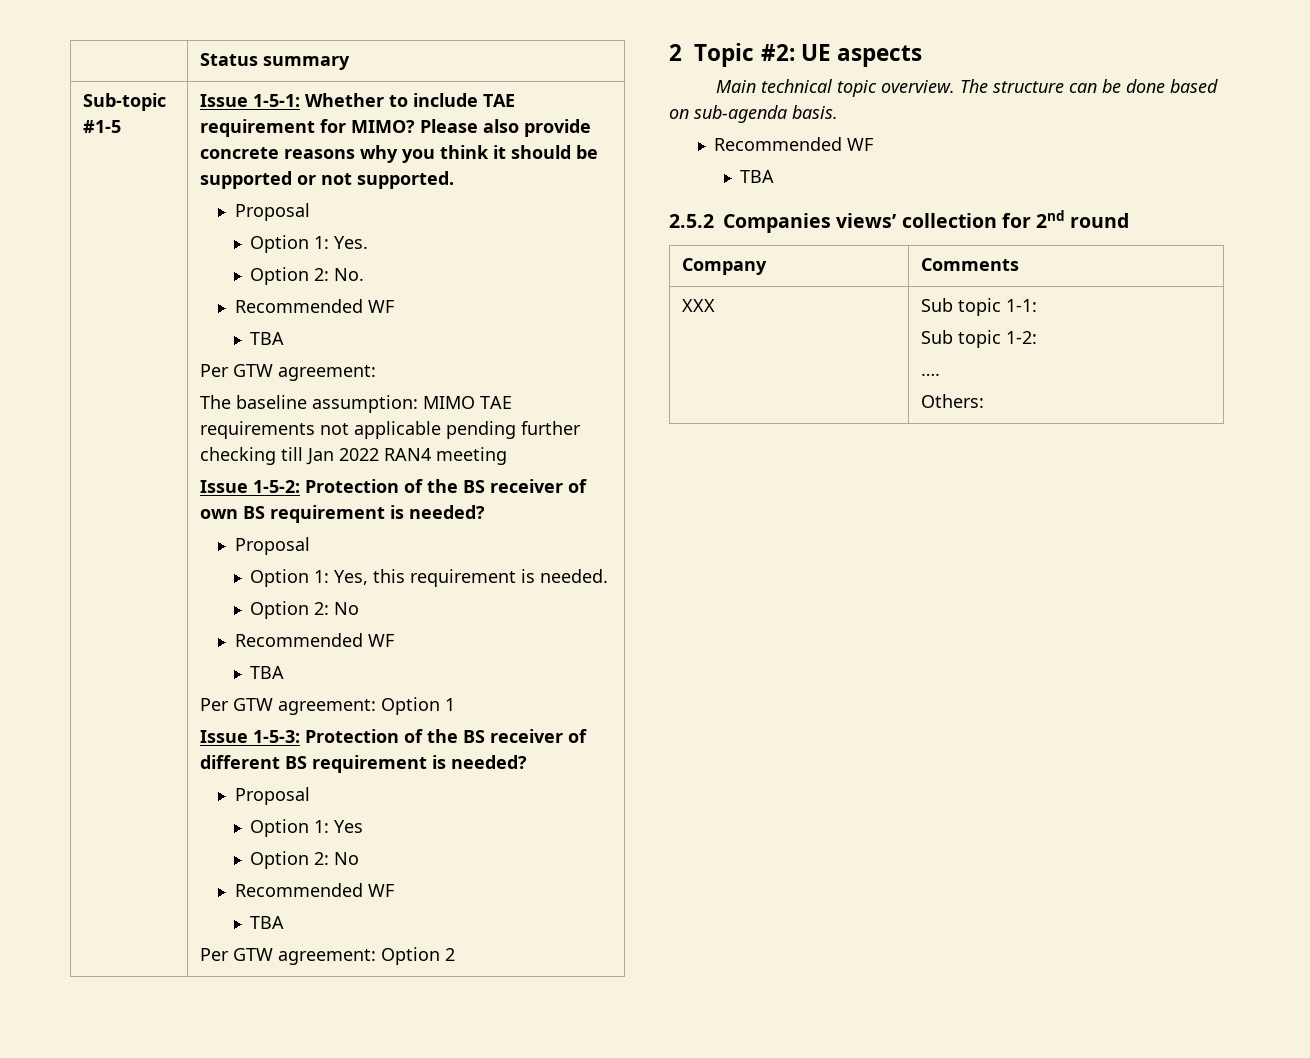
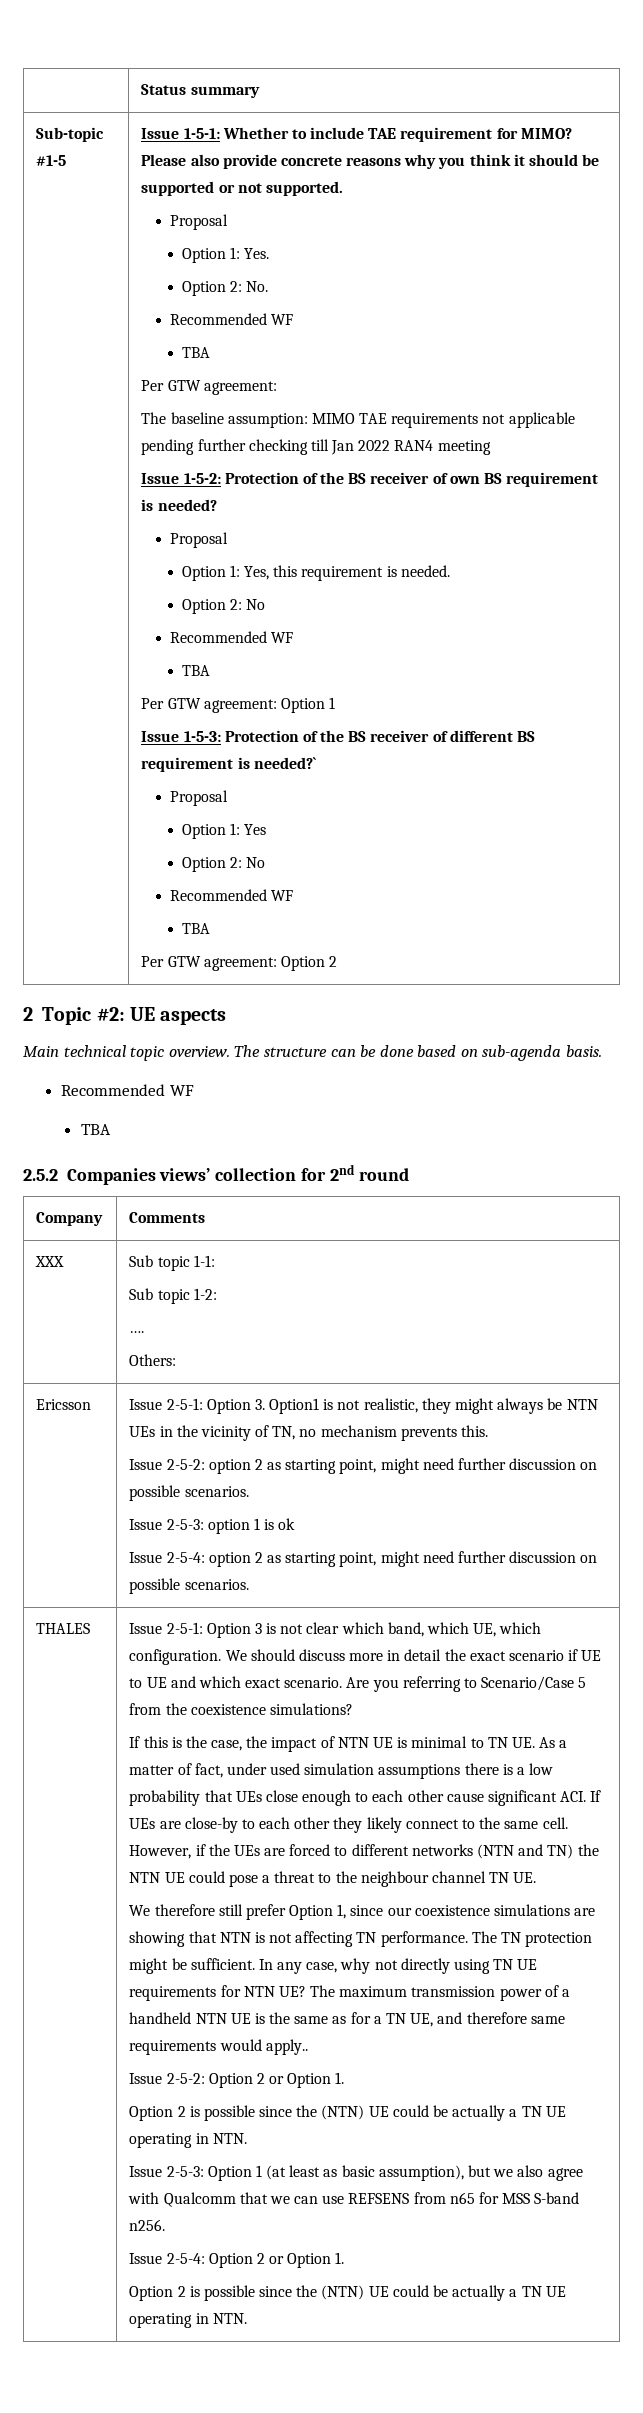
[450,755,527,769] needed? -> [253,757,316,769] needed?`
(984, 401) none -> [36,1399,92,1410] [129,1398,598,1414] [129,1425,489,1441] [129,1458,598,1474] [129,1485,249,1501] [129,1518,296,1534] [129,1551,598,1567] [129,1578,249,1594] [36,1623,91,1634] [129,1622,542,1638] [129,1649,602,1665] [129,1676,587,1692] [129,1703,353,1715] [129,1736,568,1752] [129,1763,554,1779] [129,1790,602,1806] [129,1817,568,1833] [129,1844,599,1859] [129,1871,537,1887] [129,1904,596,1920] [129,1931,593,1947] [129,1958,538,1974] [129,1985,571,2001] [129,2012,565,2027] [129,2039,308,2055] [129,2072,345,2088] [129,2105,566,2121] [129,2133,247,2148] [129,2165,583,2181] [128,2192,580,2207] [129,2219,166,2231] [129,2252,345,2268] [129,2285,566,2301] [129,2313,247,2328] // Ericsson | Issue 2-5-1: Option 3. Option1 is not realistic, they might always be NTN UEs in the vicinity of TN, no mechanism prevents this. // Issue 2-5-2: option 2 as starting point, might need further discussion on possible scenarios. // Issue 2-5-3: option 1 is ok // Issue 2-5-4: option 2 as starting point, might need further discussion on possible scenarios. // THALES | Issue 2-5-1: Option 3 is not clear which band, which UE, which configuration. We should discuss more in detail the exact scenario if UE to UE and which exact scenario. Are you referring to Scenario/Case 5 from the coexistence simulations? // If this is the case, the impact of NTN UE is minimal to TN UE. As a matter of fact, under used simulation assumptions there is a low probability that UEs close enough to each other cause significant ACI. If UEs are close-by to each other they likely connect to the same cell. However, if the UEs are forced to different networks (NTN and TN) the NTN UE could pose a threat to the neighbour channel TN UE. // We therefore still prefer Option 1, since our coexistence simulations are showing that NTN is not affecting TN performance. The TN protection might be sufficient. In any case, why not directly using TN UE requirements for NTN UE? The maximum transmission power of a handheld NTN UE is the same as for a TN UE, and therefore same requirements would apply.. // Issue 2-5-2: Option 2 or Option 1. // Option 2 is possible since the (NTN) UE could be actually a TN UE operating in NTN. // Issue 2-5-3: Option 1 (at least as basic assumption), but we also agree with Qualcomm that we can use REFSENS from n65 for MSS S-band n256. // Issue 2-5-4: Option 2 or Option 1. // Option 2 is possible since the (NTN) UE could be actually a TN UE operating in NTN.

